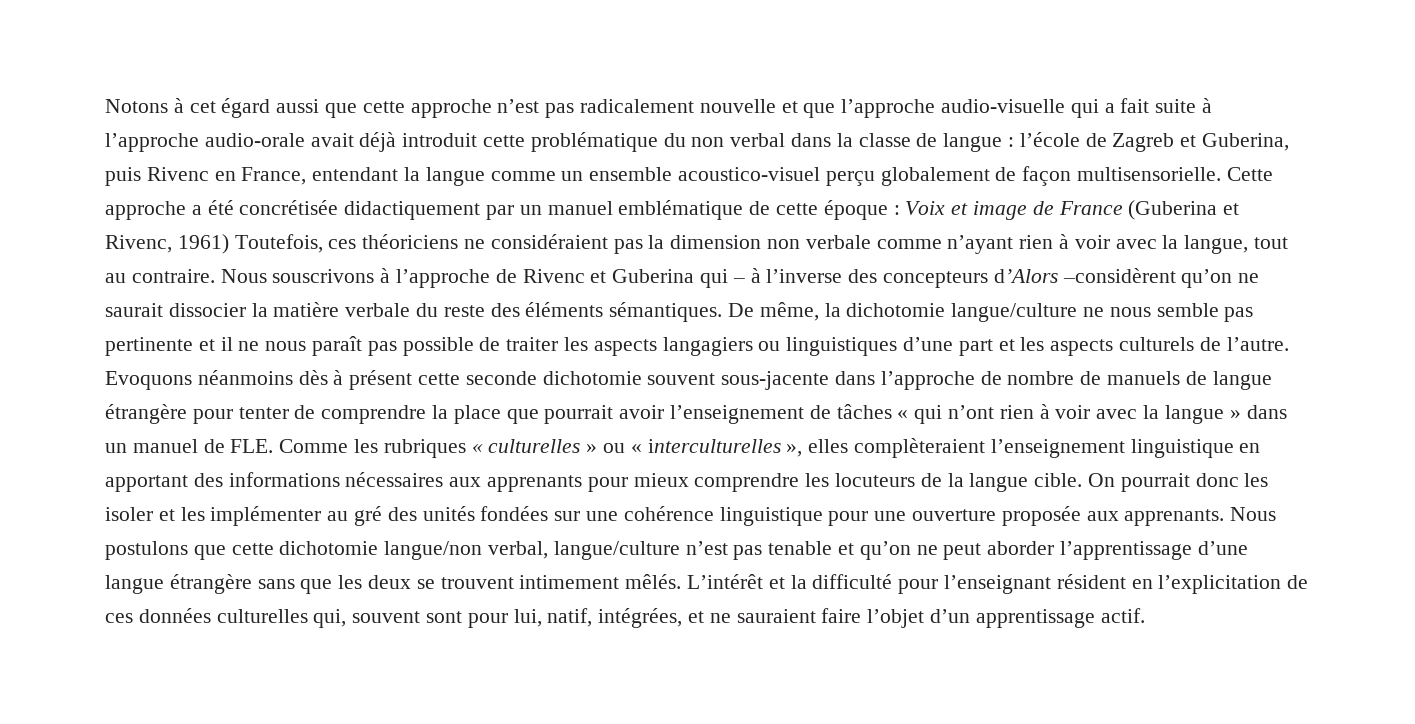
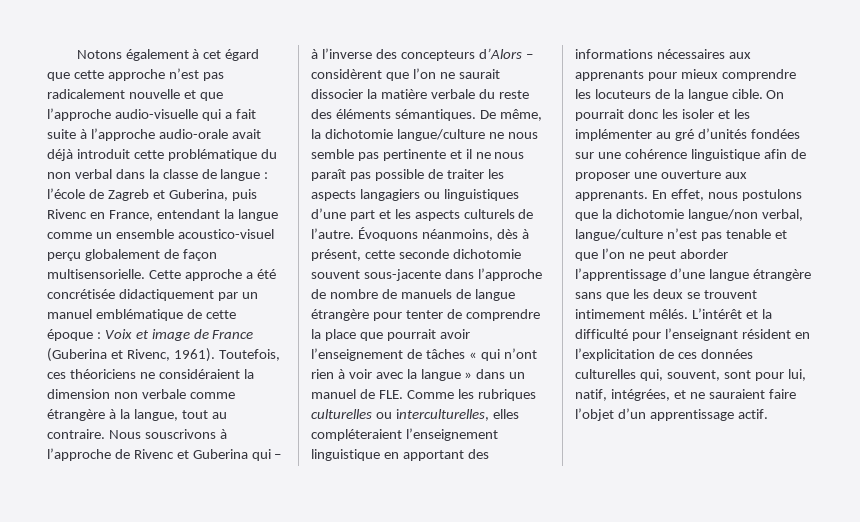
(168, 106) none -> [125,49,189,61] également
[276,99,320,113] aussi -> (260, 55) none
[177,234,229,254] 1961) -> [173,348,215,362] 1961).
[613,239,643,254] pas -> (240, 374) none
[947,234,1157,254] n’ayant rien à voir avec -> [47,409,116,421] étrangère à
[1062,268,1233,288] –considèrent qu’on -> [525,54,533,59] [311,68,436,81] – considèrent que l’on
[105,370,293,390] Evoquons néanmoins -> [357,227,493,241] Évoquons néanmoins,
[349,370,413,390] présent -> [311,249,361,261] présent,
[471,438,986,458] « culturelles » ou « interculturelles », elles complèteraient -> [311,409,519,421] [311,429,402,441] culturelles ou interculturelles, elles compléteraient
[387,506,475,521] des unités -> [697,128,747,139] d’unités
[828,511,869,526] pour -> [763,149,806,159] [575,172,630,181] afin de proposer
[1001,506,1081,526] proposée -> (721, 174) none
[1230,507,1277,521] Nous -> [651,189,738,201] En effet, nous
[231,543,274,555] cette -> [601,209,612,219] la
[859,541,911,560] qu’on -> [575,248,625,261] que l’on
[352,611,421,623] souvent -> [666,370,720,381] souvent,

